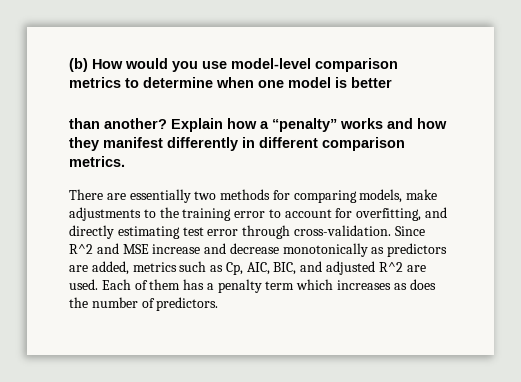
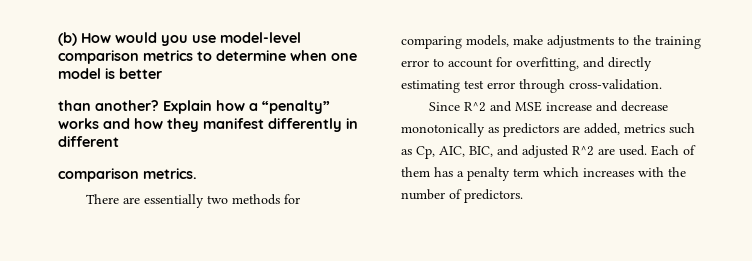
(318, 142) none -> (119, 141) //
(391, 230) none -> (662, 84) //
[393,279,436,290] as does -> [638,167,664,177] with

